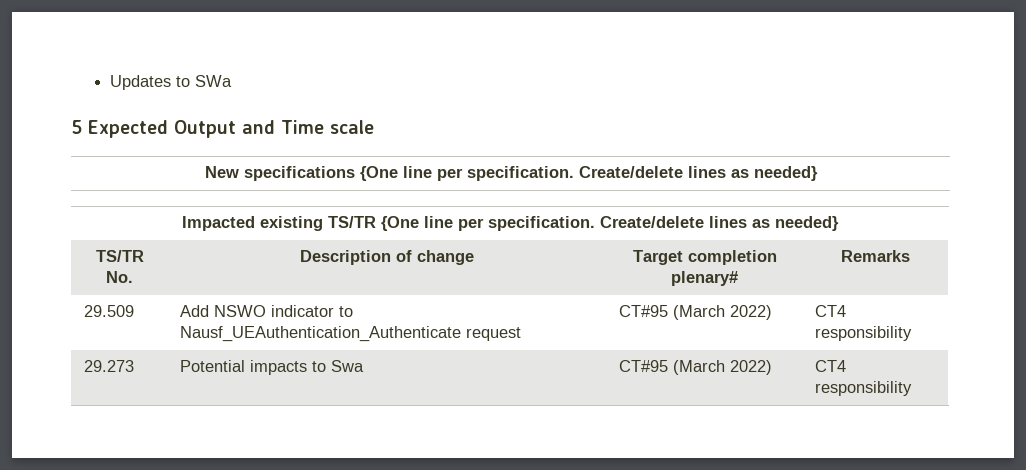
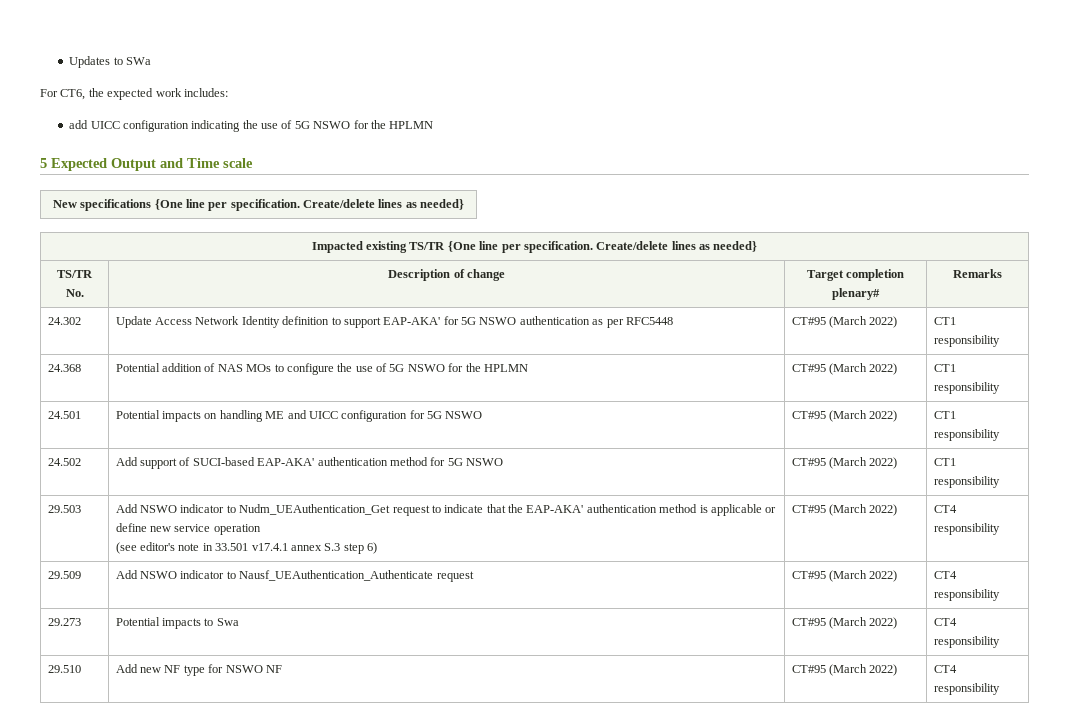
(232, 81) none -> [40,88,228,100] [69,120,434,132] // For CT6, the expected work includes: // add UICC configuration indicating the use of 5G NSWO for the HPLMN
(910, 256) none -> [47,317,81,325] [115,316,673,328] [791,316,898,328] [933,317,956,325] [933,335,1000,347] [47,364,81,372] [115,363,528,375] [791,363,898,375] [933,364,956,372] [933,382,1000,394] [47,411,81,419] [115,410,483,422] [791,410,898,422] [933,411,956,419] [933,429,1000,441] [47,458,81,466] [115,457,504,469] [791,457,898,469] [933,458,956,466] [933,476,1000,488] [47,505,81,513] [115,504,777,516] [115,523,261,535] [115,542,378,554] [791,504,898,516] [933,505,957,513] [933,523,1000,535] // 24.302 | Update Access Network Identity definition to support EAP-AKA' for 5G NSWO authentication as per RFC5448 | CT#95 (March 2022) | CT1 responsibility // 24.368 | Potential addition of NAS MOs to configure the use of 5G NSWO for the HPLMN | CT#95 (March 2022) | CT1 responsibility // 24.501 | Potential impacts on handling ME and UICC configuration for 5G NSWO | CT#95 (March 2022) | CT1 responsibility // 24.502 | Add support of SUCI-based EAP-AKA' authentication method for 5G NSWO | CT#95 (March 2022) | CT1 responsibility // 29.503 | Add NSWO indicator to Nudm_UEAuthentication_Get request to indicate that the EAP-AKA' authentication method is applicable or define new service operation // (see editor's note in 33.501 v17.4.1 annex S.3 step 6) | CT#95 (March 2022) | CT4 responsibility
(913, 388) none -> [47,665,81,673] [115,664,282,676] [791,664,898,676] [933,665,957,673] [933,683,1000,695] // 29.510 | Add new NF type for NSWO NF | CT#95 (March 2022) | CT4 responsibility

